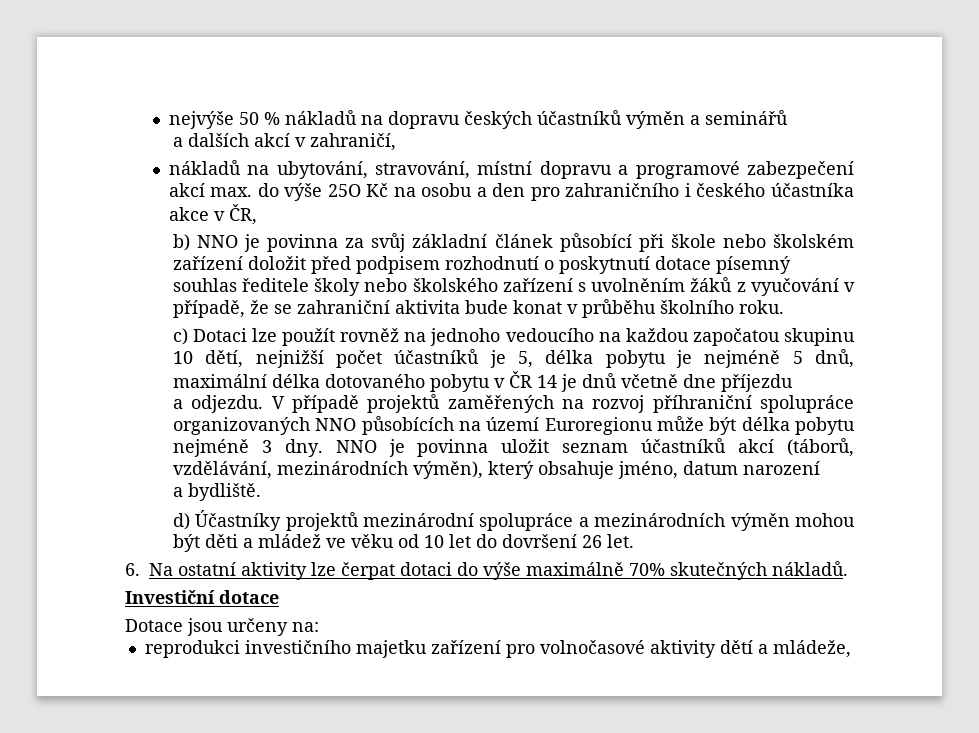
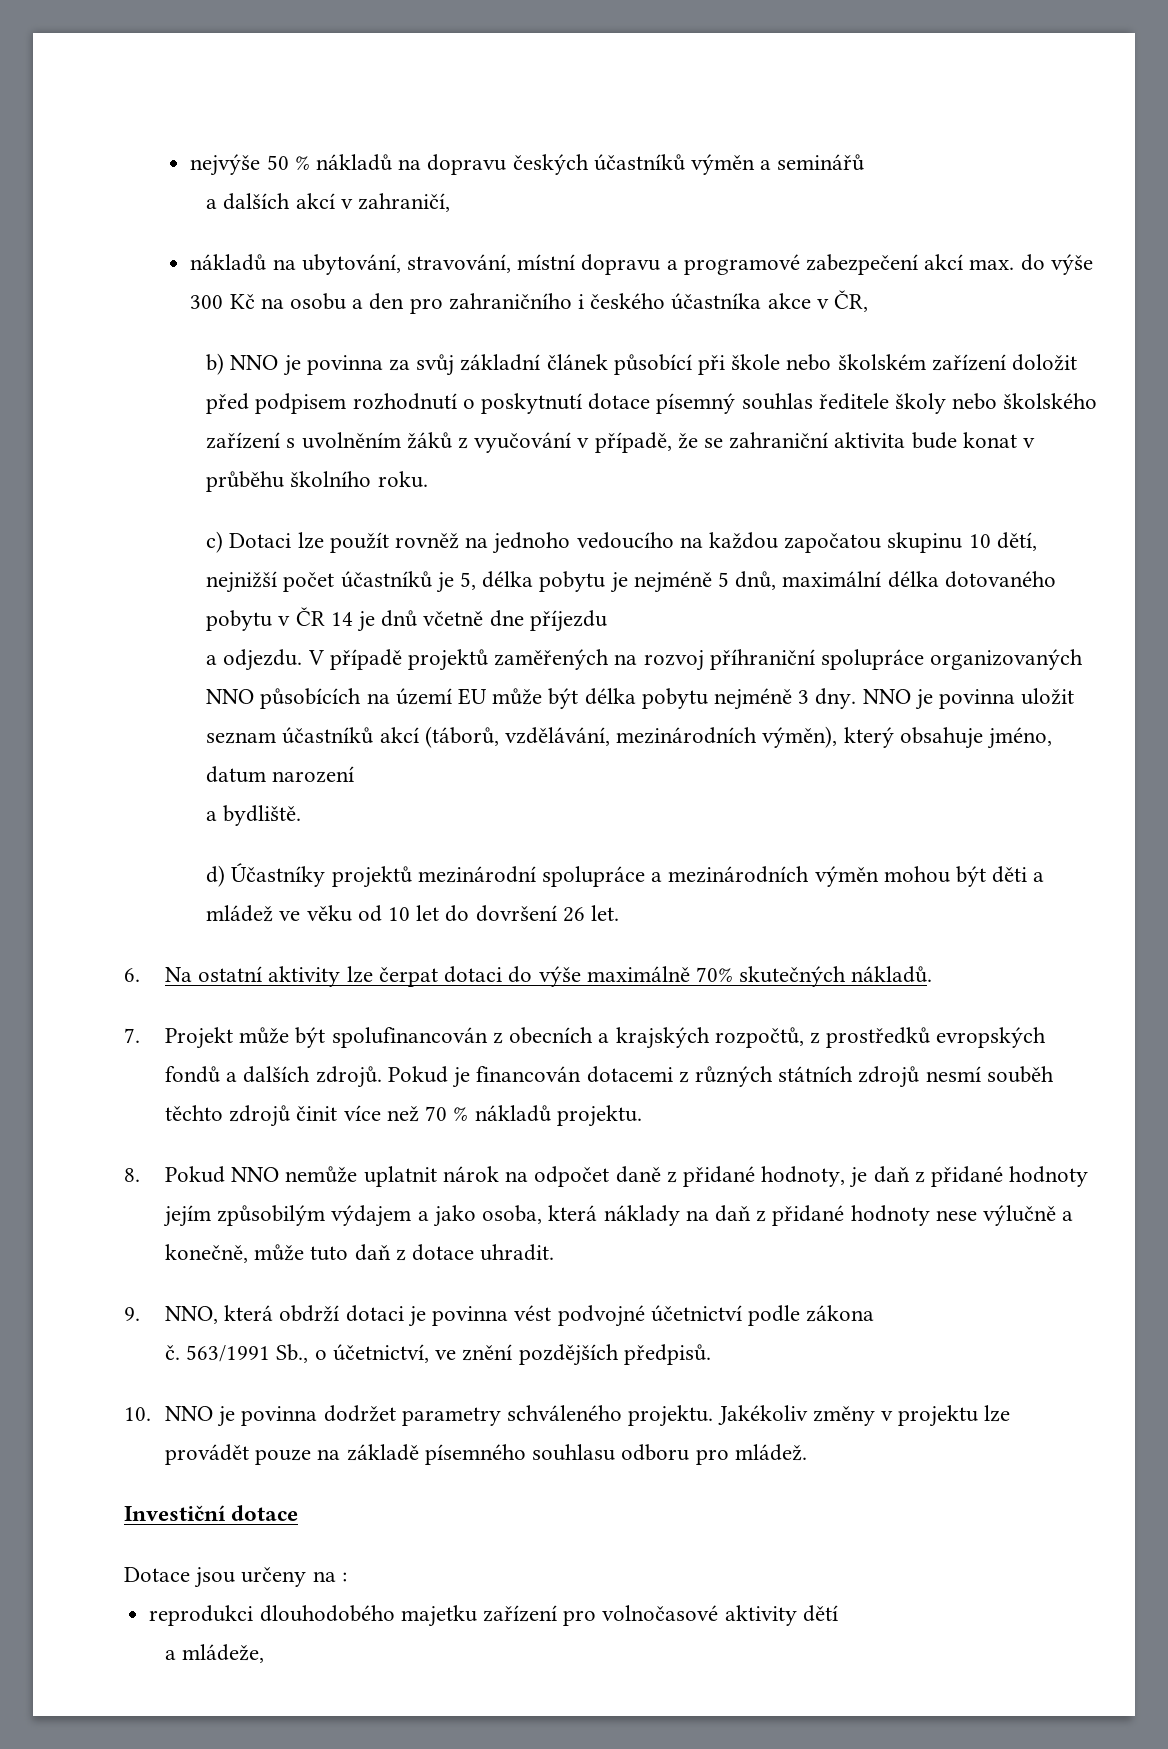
[327,184,361,197] 25O -> [190,295,224,309] 300
[544,417,653,435] Euroregionu -> [457,688,487,705] EU
(848, 568) none -> [124,1027,1047,1049] [165,1066,1054,1088] [165,1105,642,1127] [124,1166,1089,1188] [163,1205,1074,1227] [165,1244,555,1263] [124,1305,875,1327] [165,1344,711,1366] [124,1405,1011,1427] [165,1444,807,1465] // 7. Projekt může být spolufinancován z obecních a krajských rozpočtů, z prostředků evropských fondů a dalších zdrojů. Pokud je financován dotacemi z různých státních zdrojů nesmí souběh těchto zdrojů činit více než 70 % nákladů projektu. // 8. Pokud NNO nemůže uplatnit nárok na odpočet daně z přidané hodnoty, je daň z přidané hodnoty jejím způsobilým výdajem a jako osoba, která náklady na daň z přidané hodnoty nese výlučně a konečně, může tuto daň z dotace uhradit. // 9. NNO, která obdrží dotaci je povinna vést podvojné účetnictví podle zákona // č. 563/1991 Sb., o účetnictví, ve znění pozdějších předpisů. // 10. NNO je povinna dodržet parametry schváleného projektu. Jakékoliv změny v projektu lze provádět pouze na základě písemného souhlasu odboru pro mládež.
[292,622,319,632] na: -> [312,1571,347,1582] na :
[244,640,351,654] investičního -> [259,1605,395,1622] dlouhodobého
(753, 647) none -> (838, 1613) //

